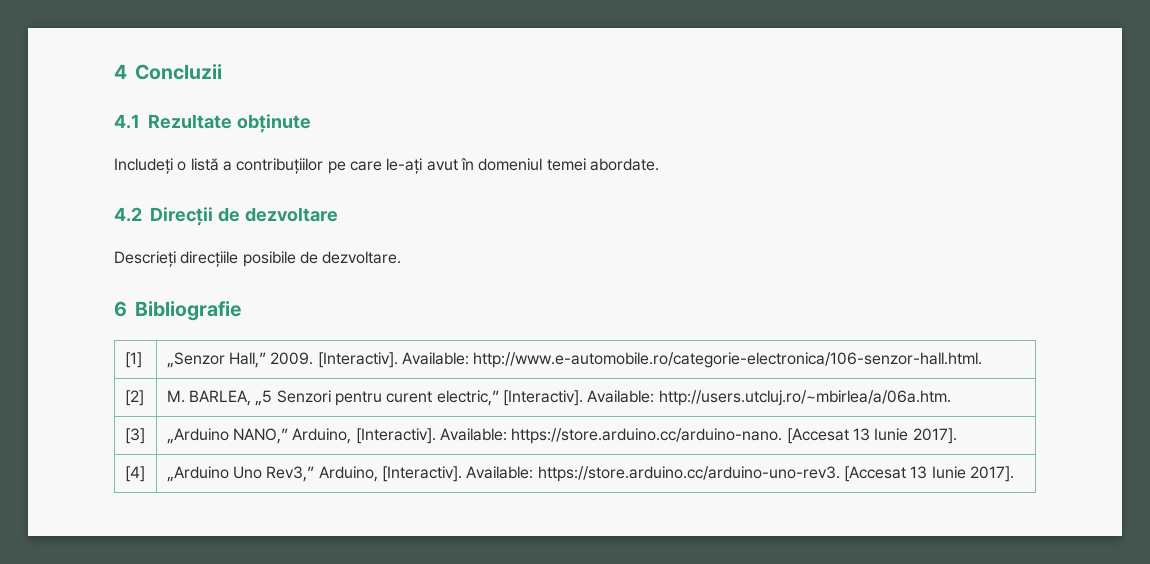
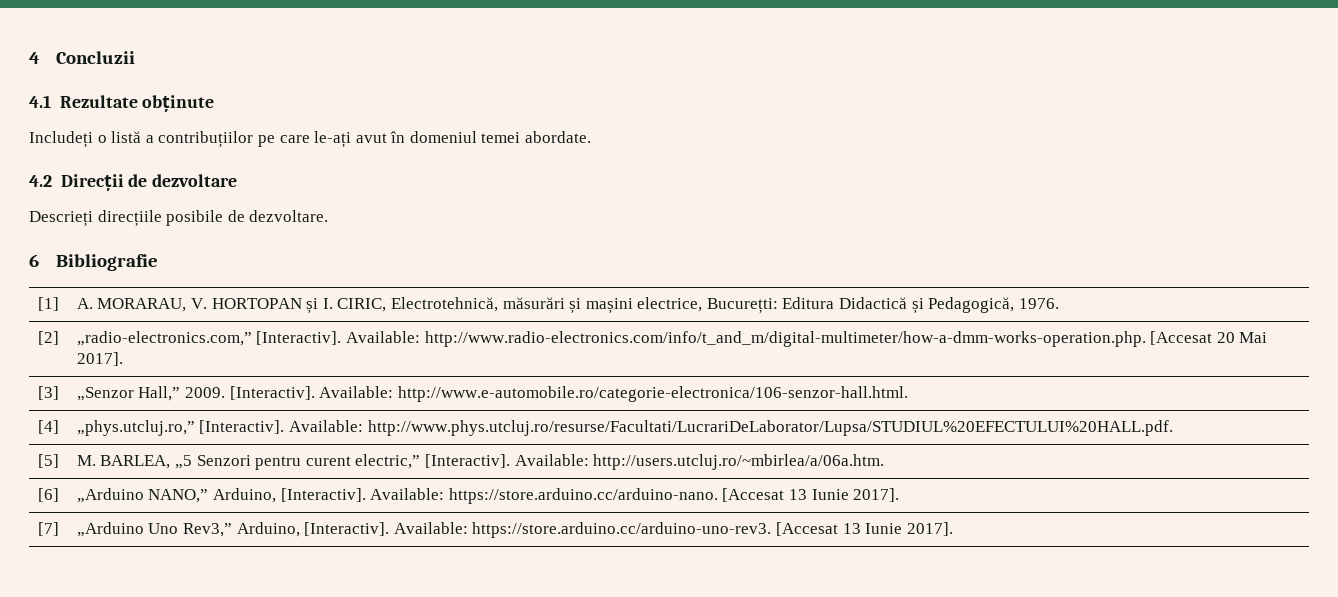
(142, 360) none -> [76,297,1059,314] [37,331,59,345] [76,331,1268,347] [76,352,123,366] [37,386,59,400] | A. MORARAU, V. HORTOPAN și I. CIRIC, Electrotehnică, măsurări și mașini electrice, Bucurețti: Editura Didactică și Pedagogică, 1976. // [2] | „radio-electronics.com,” [Interactiv]. Available: http://www.radio-electronics.com/info/t_and_m/digital-multimeter/how-a-dmm-works-operation.php. [Accesat 20 Mai 2017]. // [3]
[124,390,144,406] [2] -> [37,420,59,434] [76,420,1173,436] [37,454,59,468] [4] | „phys.utcluj.ro,” [Interactiv]. Available: http://www.phys.utcluj.ro/resurse/Facultati/LucrariDeLaborator/Lupsa/STUDIUL%20EFECTULUI%20HALL.pdf. // [5]
[124,428,145,444] [3] -> [37,488,59,502] [6]
[124,466,145,482] [4] -> [37,522,59,536] [7]

